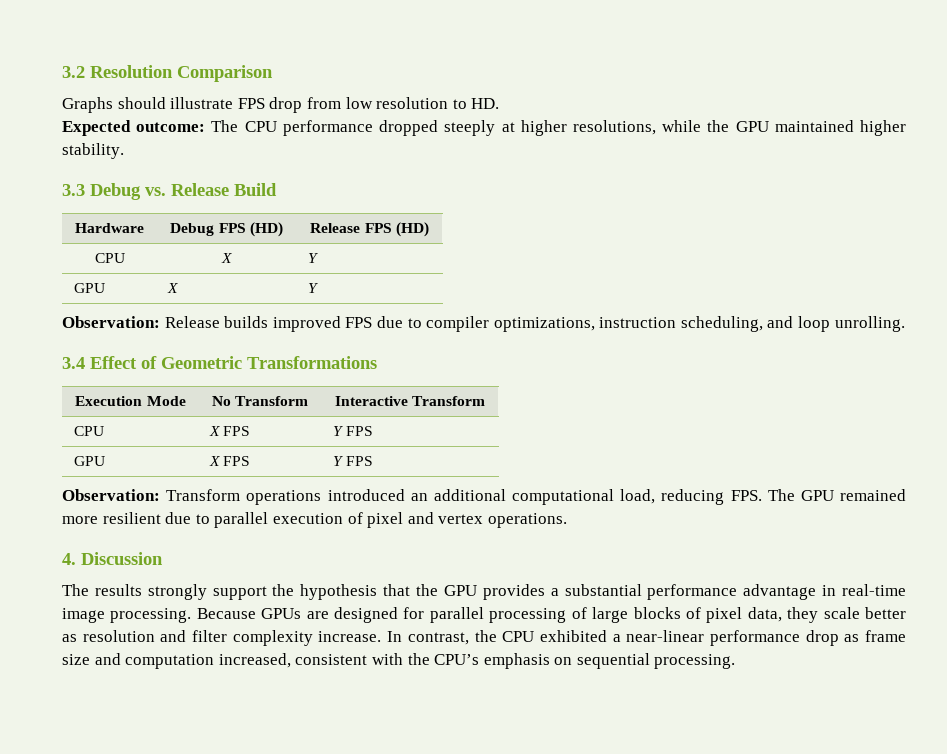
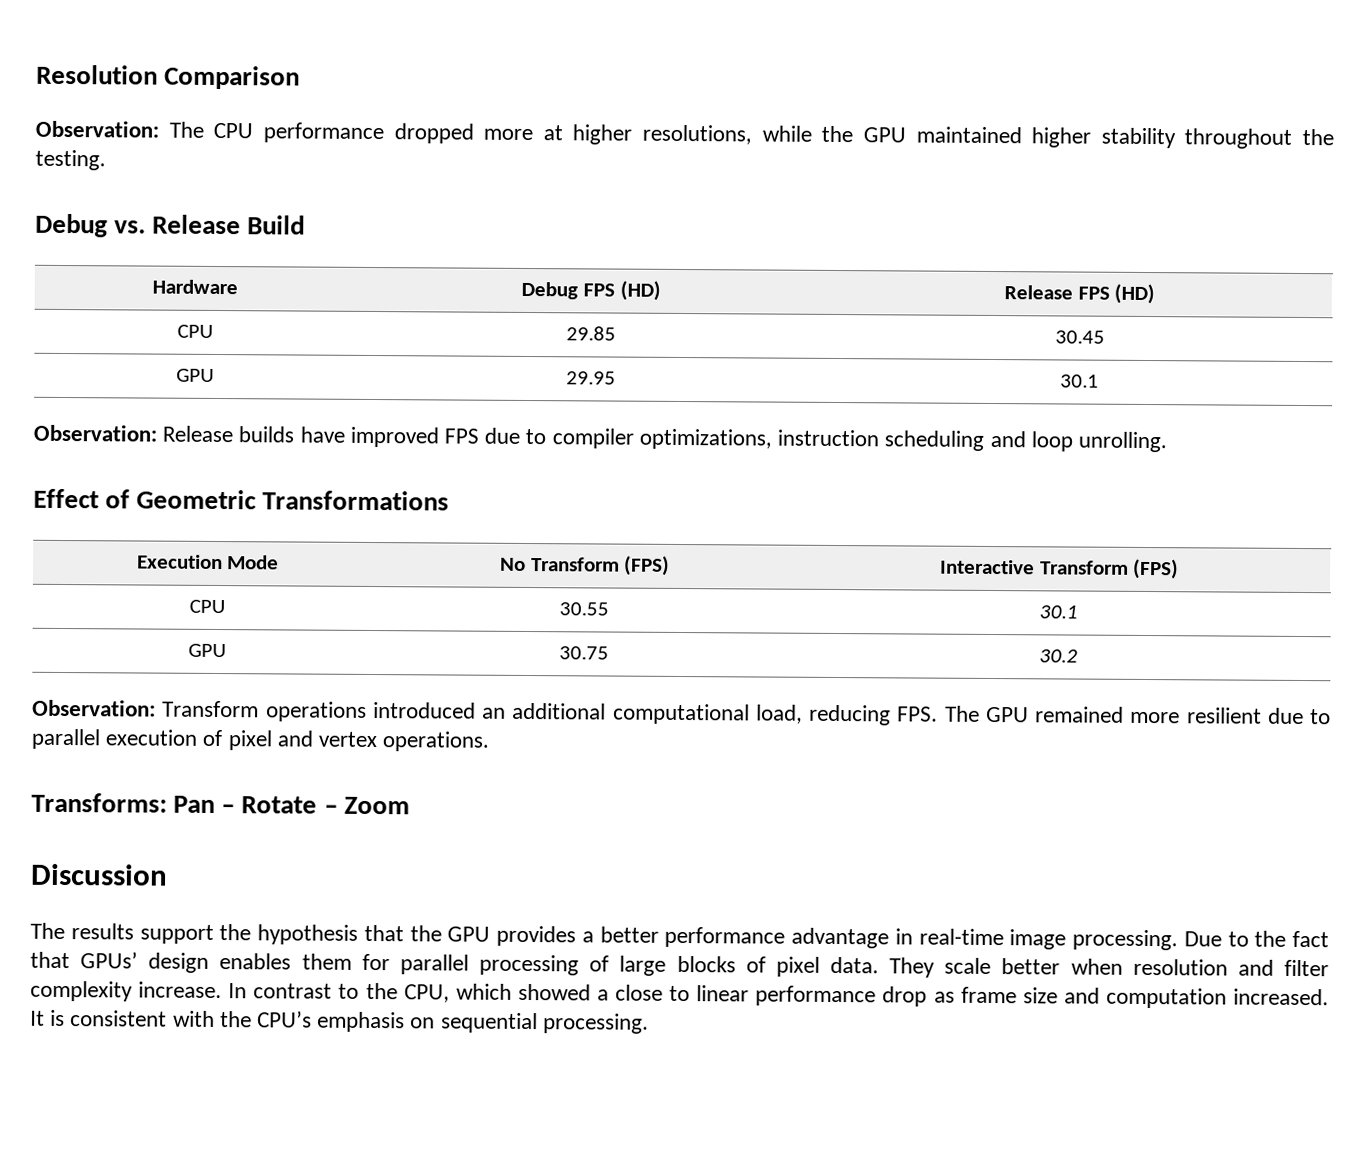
[62,66,85,78] 3.2 -> (36, 74) none
[62,97,500,113] [62,120,206,136] Graphs should illustrate FPS drop from low resolution to HD. // Expected outcome: -> [35,120,159,138] Observation:
[444,120,496,136] steeply -> [483,128,534,141] more
[62,143,124,159] [62,184,85,196] stability. // 3.3 -> [1100,127,1334,149] [35,149,106,171] stability throughout the testing. //
[221,253,232,263] [308,253,319,263] [74,283,106,293] [167,283,179,293] [308,283,319,293] X | Y // GPU | X | Y -> [566,326,616,341] [1054,330,1105,344] [176,368,214,382] [566,371,616,385] [1060,374,1099,388] 29.85 | 30.45 // GPU | 29.95 | 30.1
(269, 322) none -> [299,426,345,443] have
[680,316,763,332] scheduling, -> [884,430,985,451] scheduling
[62,357,85,369] 3.4 -> (1167, 442) none
(309, 401) none -> [623,555,671,576] (FPS)
[74,426,105,436] [209,426,251,436] [333,426,374,436] [74,456,106,466] [209,456,251,466] [333,456,374,466] // CPU | X FPS | Y FPS // GPU | X FPS | Y FPS -> [1132,558,1180,580] [189,599,225,614] [559,602,609,616] [1039,605,1078,619] [188,643,226,658] [559,646,609,660] [1039,649,1078,663] (FPS) // CPU | 30.55 | 30.1 // GPU | 30.75 | 30.2
[62,553,76,565] 4. -> [31,792,410,815] Transforms: Pan – Rotate – Zoom //
[147,584,207,600] strongly -> (134, 931) none
[564,584,642,596] substantial -> [599,926,659,943] better
[196,607,399,623] Because GPUs are designed -> [1183,930,1329,948] [30,951,352,973] Due to the fact that GPUs’ design enables them
[747,607,819,623] data, they -> [829,956,936,978] data. They
[62,634,77,642] as -> [1070,958,1123,975] when
[407,630,705,645] contrast, the CPU exhibited a near-linear -> [253,982,750,1003] contrast to the CPU, which showed a close to linear
[218,653,291,668] increased, -> [1233,988,1329,1006] [30,1009,66,1027] increased. It is

